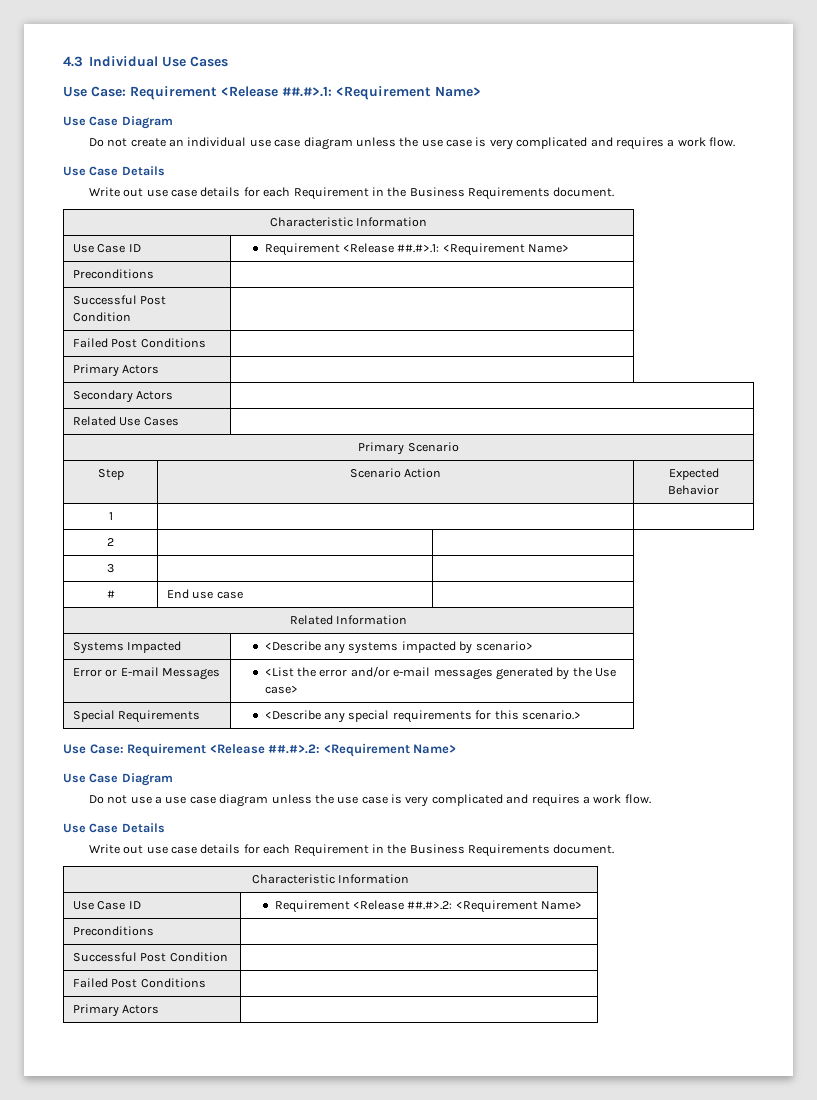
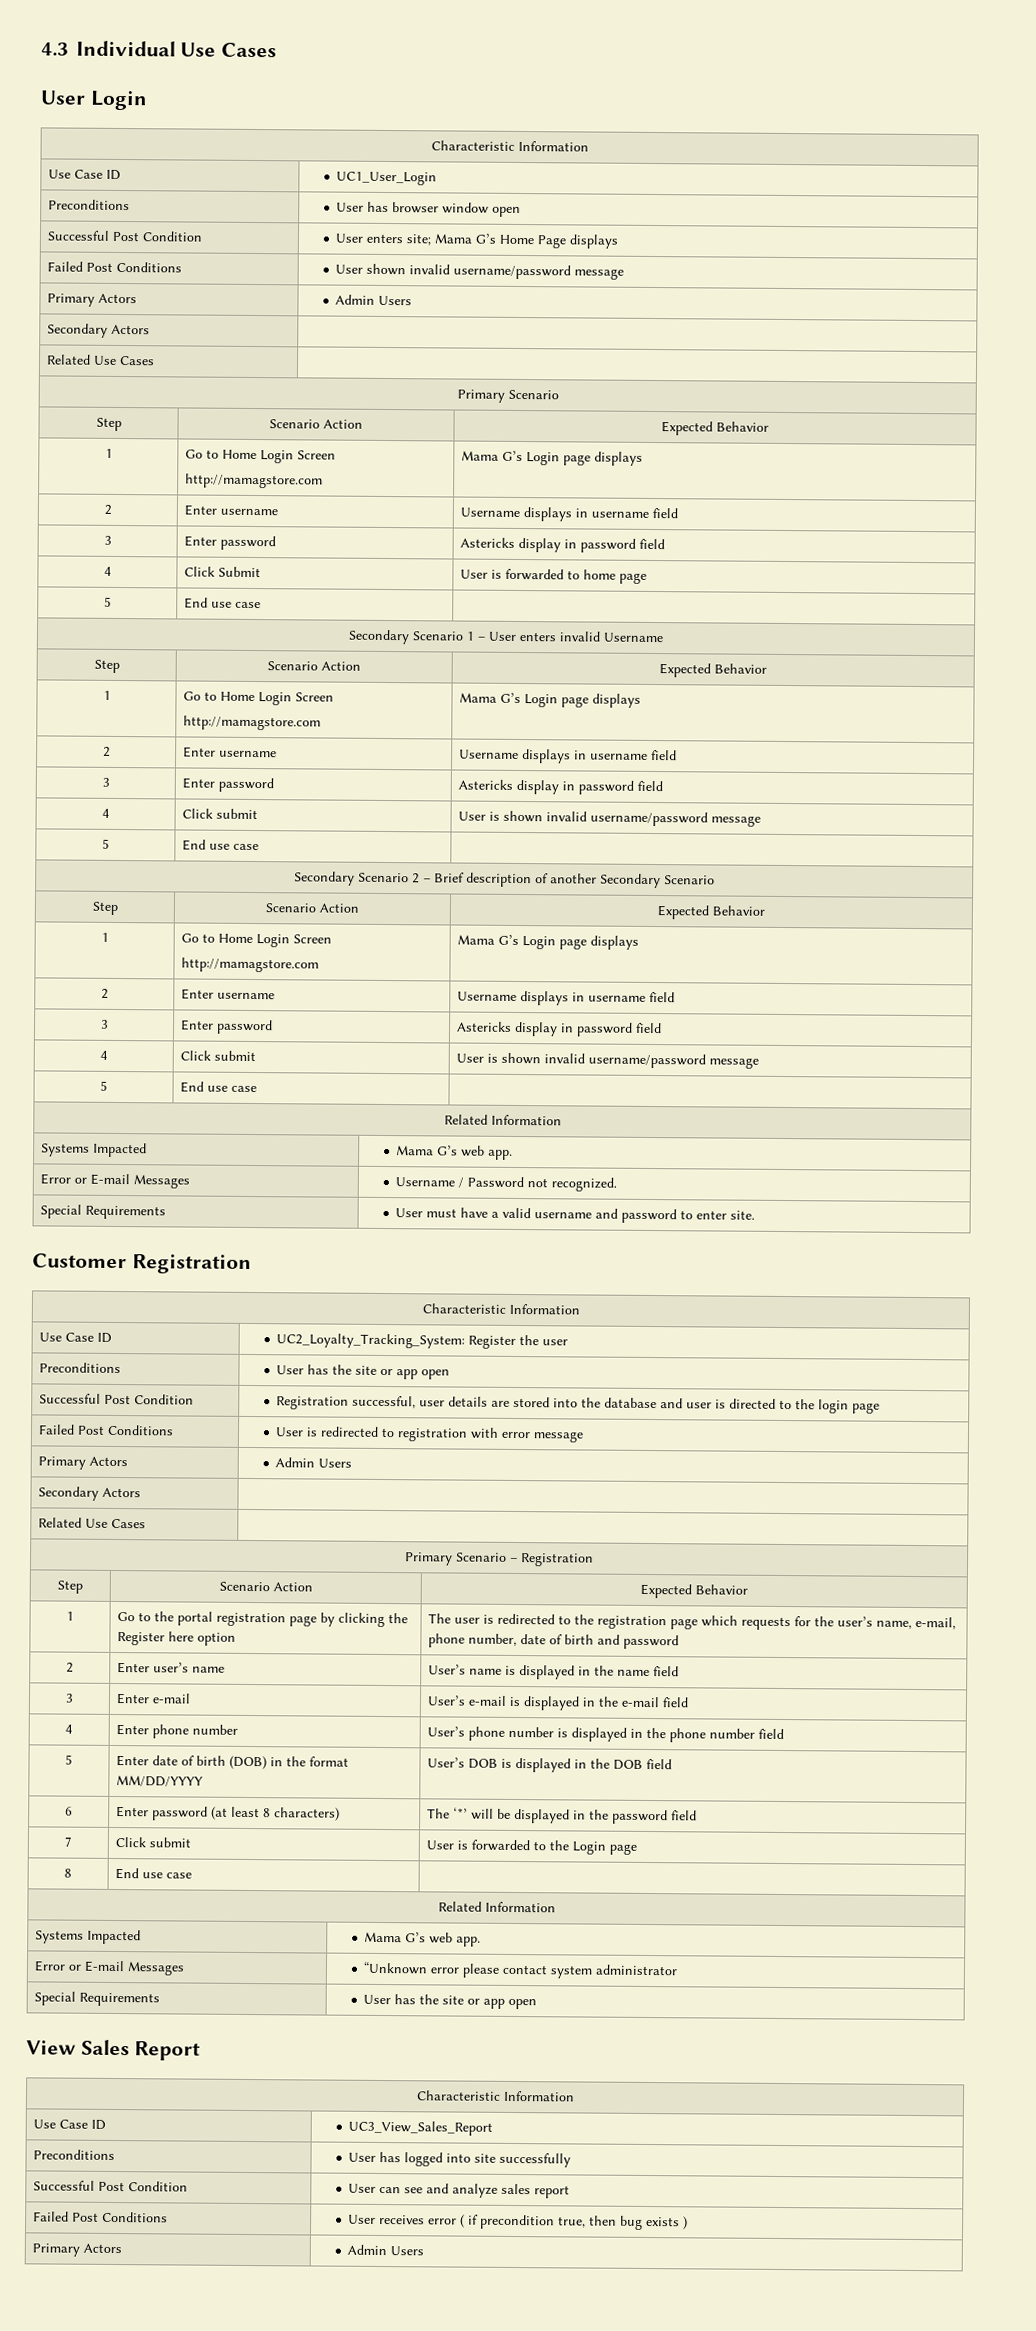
[63,86,481,100] [63,116,173,129] [88,137,736,150] [63,166,165,176] [88,187,615,200] [269,217,428,227] [72,244,141,253] [264,243,570,256] [72,269,154,279] [72,295,167,305] [72,312,131,322] [72,338,206,348] [72,364,160,377] Use Case: Requirement <Release ##.#>.1: <Requirement Name> // Use Case Diagram // Do not create an individual use case diagram unless the use case is very complicated and requires a work flow. // Use Case Details // Write out use case details for each Requirement in the Business Requirements document. // Characteristic Information // Use Case ID | Requirement <Release ##.#>.1: <Requirement Name> // Preconditions | // Successful Post Condition | // Failed Post Conditions | // Primary Actors | -> [40,90,148,111] [430,140,589,152] [48,169,122,180] [336,171,438,186] [48,199,131,211] [336,201,522,217] [47,230,203,242] [335,233,619,249] [47,261,183,273] [335,263,625,280] [47,293,138,307] [335,294,413,306] User Login // Characteristic Information // Use Case ID | UC1_User_Login // Preconditions | User has browser window open // Successful Post Condition | User enters site; Mama G’s Home Page displays // Failed Post Conditions | User shown invalid username/password message // Primary Actors | Admin Users
[107,538,114,546] [107,564,114,573] [106,590,115,598] [166,589,243,599] [289,615,408,625] [72,641,182,654] [264,641,533,654] [72,667,221,680] [264,666,617,680] [264,685,298,694] [72,710,201,723] [264,710,581,723] [63,743,457,757] [63,773,173,786] [88,794,651,807] [63,823,165,833] [88,844,615,857] [251,874,410,884] [72,901,141,910] [274,900,583,913] [72,926,154,936] [72,952,228,962] [72,978,206,988] [72,1004,160,1017] | // 2 | | // 3 | | // # | End use case | // Related Information // Systems Impacted | <Describe any systems impacted by scenario> // Error or E-mail Messages | <List the error and/or e-mail messages generated by the Use case> // Special Requirements | <Describe any special requirements for this scenario.> // Use Case: Requirement <Release ##.#>.2: <Requirement Name> // Use Case Diagram // Do not use a use case diagram unless the use case is very complicated and requires a work flow. // Use Case Details // Write out use case details for each Requirement in the Business Requirements document. // Characteristic Information // Use Case ID | Requirement <Release ##.#>.2: <Requirement Name> // Preconditions | // Successful Post Condition | // Failed Post Conditions | // Primary Actors | -> [185,449,337,464] [185,473,324,489] [461,450,644,466] [103,504,112,515] [184,504,279,516] [460,507,679,522] [103,535,112,545] [184,535,277,551] [460,537,666,553] [103,566,112,576] [184,566,262,578] [460,568,648,584] [103,596,112,607] [184,597,262,609] [348,629,663,645] [93,659,120,673] [267,661,361,671] [659,663,767,678] [102,690,111,700] [183,691,335,706] [183,715,322,731] [459,692,642,708] [102,746,111,757] [183,746,278,758] [459,749,678,764] [101,777,110,787] [182,777,275,793] [458,779,664,795] [101,808,110,818] [182,808,259,820] [458,810,762,827] [101,838,110,849] [182,839,260,851] [294,871,715,889] [91,901,118,915] [265,903,359,913] [657,905,765,920] [100,932,109,942] [181,933,333,948] [181,957,320,973] [457,934,640,950] [100,988,109,999] [181,988,276,1000] [457,991,676,1006] [100,1019,109,1029] [181,1019,274,1035] [457,1021,663,1037] [99,1050,108,1060] [180,1050,257,1062] [456,1052,760,1069] [99,1080,108,1091] [180,1081,258,1093] [443,1114,562,1126] [41,1142,148,1158] [396,1145,514,1160] [40,1173,191,1189] [395,1176,618,1192] [40,1204,167,1220] [395,1207,756,1224] [32,1253,252,1275] [421,1303,580,1315] [39,1332,113,1343] [276,1333,569,1349] [39,1362,122,1374] [276,1364,451,1380] [39,1393,195,1405] [276,1395,881,1414] [38,1424,175,1436] [275,1426,585,1443] [38,1456,129,1470] [275,1457,353,1468] [38,1486,142,1501] [38,1517,147,1529] [404,1552,594,1567] [57,1580,83,1594] [218,1581,313,1592] [640,1583,748,1599] [66,1611,74,1621] [117,1611,409,1628] [117,1631,237,1646] [428,1613,957,1631] [428,1633,680,1650] [66,1662,74,1673] [117,1662,226,1674] [428,1664,680,1680] [65,1693,74,1703] [116,1693,192,1705] [427,1695,690,1711] [65,1724,73,1734] [116,1724,239,1739] [427,1726,785,1743] [65,1754,73,1765] [116,1755,350,1770] [116,1775,204,1787] [427,1757,673,1773] [65,1806,73,1816] [116,1806,341,1821] [427,1807,698,1825] [64,1836,72,1847] [115,1837,192,1848] [426,1839,638,1855] [64,1868,72,1878] [115,1868,193,1880] [437,1901,556,1913] [35,1929,142,1945] [364,1931,482,1947] [34,1960,186,1976] [363,1961,679,1979] [34,1991,161,2007] [363,1994,538,2010] [26,2039,202,2061] [415,2090,575,2102] [33,2119,107,2130] [348,2120,494,2136] [33,2149,116,2161] [348,2151,572,2168] [33,2180,189,2192] [348,2183,571,2199] [33,2211,169,2223] [348,2214,689,2230] [32,2243,123,2257] [347,2244,425,2256] Go to Home Login Screen // http://mamagstore.com | Mama G’s Login page displays // 2 | Enter username | Username displays in username field // 3 | Enter password | Astericks display in password field // 4 | Click Submit | User is forwarded to home page // 5 | End use case | // Secondary Scenario 1 – User enters invalid Username // Step | Scenario Action | Expected Behavior // 1 | Go to Home Login Screen // http://mamagstore.com | Mama G’s Login page displays // 2 | Enter username | Username displays in username field // 3 | Enter password | Astericks display in password field // 4 | Click submit | User is shown invalid username/password message // 5 | End use case | // Secondary Scenario 2 – Brief description of another Secondary Scenario // Step | Scenario Action | Expected Behavior // 1 | Go to Home Login Screen // http://mamagstore.com | Mama G’s Login page displays // 2 | Enter username | Username displays in username field // 3 | Enter password | Astericks display in password field // 4 | Click submit | User is shown invalid username/password message // 5 | End use case | // Related Information // Systems Impacted | Mama G’s web app. // Error or E-mail Messages | Username / Password not recognized. // Special Requirements | User must have a valid username and password to enter site. // Customer Registration // Characteristic Information // Use Case ID | UC2_Loyalty_Tracking_System: Register the user // Preconditions | User has the site or app open // Successful Post Condition | Registration successful, user details are stored into the database and user is directed to the login page // Failed Post Conditions | User is redirected to registration with error message // Primary Actors | Admin Users // Secondary Actors | // Related Use Cases | // Primary Scenario – Registration // Step | Scenario Action | Expected Behavior // 1 | Go to the portal registration page by clicking the Register here option | The user is redirected to the registration page which requests for the user’s name, e-mail, phone number, date of birth and password // 2 | Enter user’s name | User’s name is displayed in the name field // 3 | Enter e-mail | User’s e-mail is displayed in the e-mail field // 4 | Enter phone number | User’s phone number is displayed in the phone number field // 5 | Enter date of birth (DOB) in the format MM/DD/YYYY | User’s DOB is displayed in the DOB field // 6 | Enter password (at least 8 characters) | The ‘*’ will be displayed in the password field // 7 | Click submit | User is forwarded to the Login page // 8 | End use case | // Related Information // Systems Impacted | Mama G’s web app. // Error or E-mail Messages | “Unknown error please contact system administrator // Special Requirements | User has the site or app open // View Sales Report // Characteristic Information // Use Case ID | UC3_View_Sales_Report // Preconditions | User has logged into site successfully // Successful Post Condition | User can see and analyze sales report // Failed Post Conditions | User receives error ( if precondition true, then bug exists ) // Primary Actors | Admin Users

